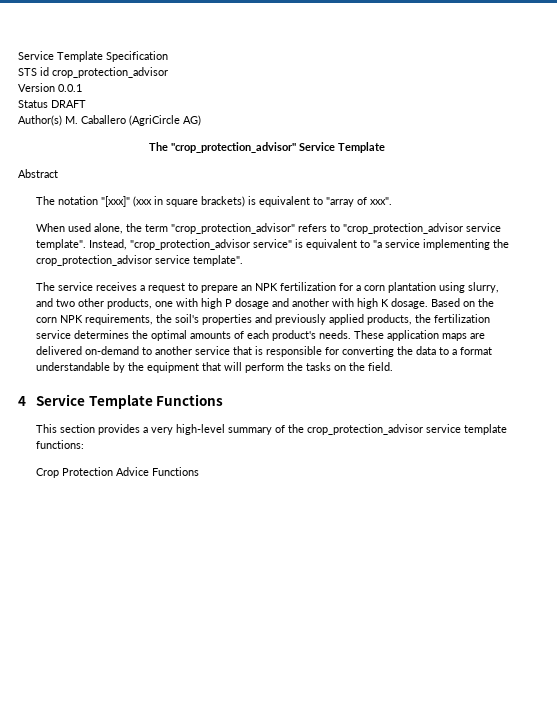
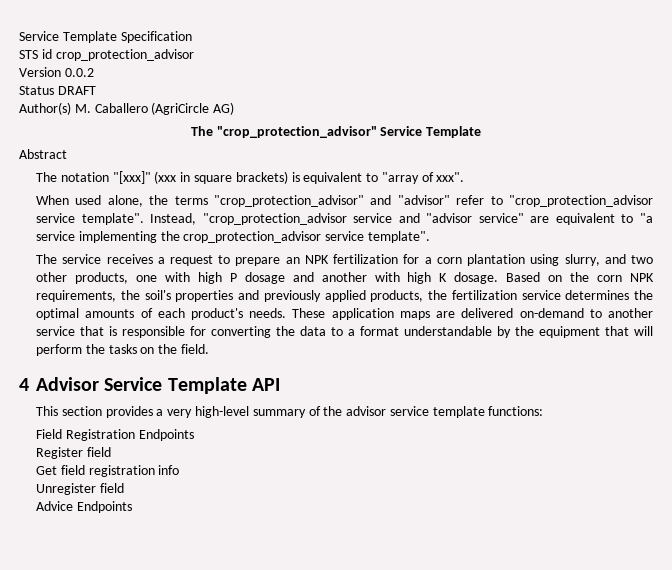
[58,84,82,92] 0.0.1 -> [64,68,94,77] 0.0.2
[145,223,328,234] term "crop_protection_advisor" refers -> [174,195,485,207] terms "crop_protection_advisor" and "advisor" refer
[253,239,304,248] service" is -> [353,213,550,223] service and "advisor service" are
[36,394,224,409] Service Template Functions -> [36,377,280,394] Advisor Service Template API
[307,424,424,435] crop_protection_advisor -> [346,406,387,416] advisor
[36,467,200,478] Crop Protection Advice Functions -> [36,429,194,441] [36,447,111,459] [36,465,180,477] [36,483,124,495] [36,501,132,513] Field Registration Endpoints // Register field // Get field registration info // Unregister field // Advice Endpoints

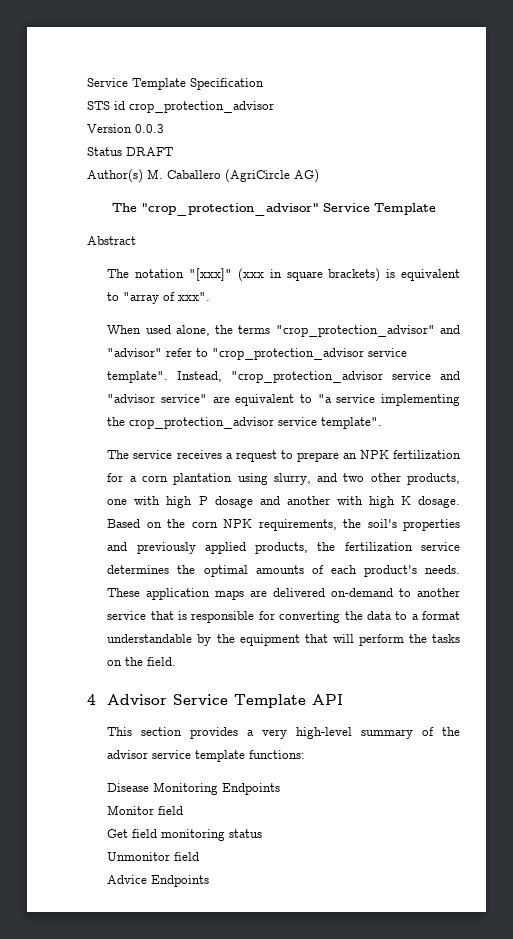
[64,68,94,77] 0.0.2 -> [135,124,164,133] 0.0.3
[36,429,135,441] Field Registration -> [107,782,219,795] Disease Monitoring
[36,447,84,459] Register -> [107,805,155,815] Monitor
[88,465,180,477] [36,483,97,495] registration info // Unregister -> [161,829,263,841] [107,852,171,861] monitoring status // Unmonitor

